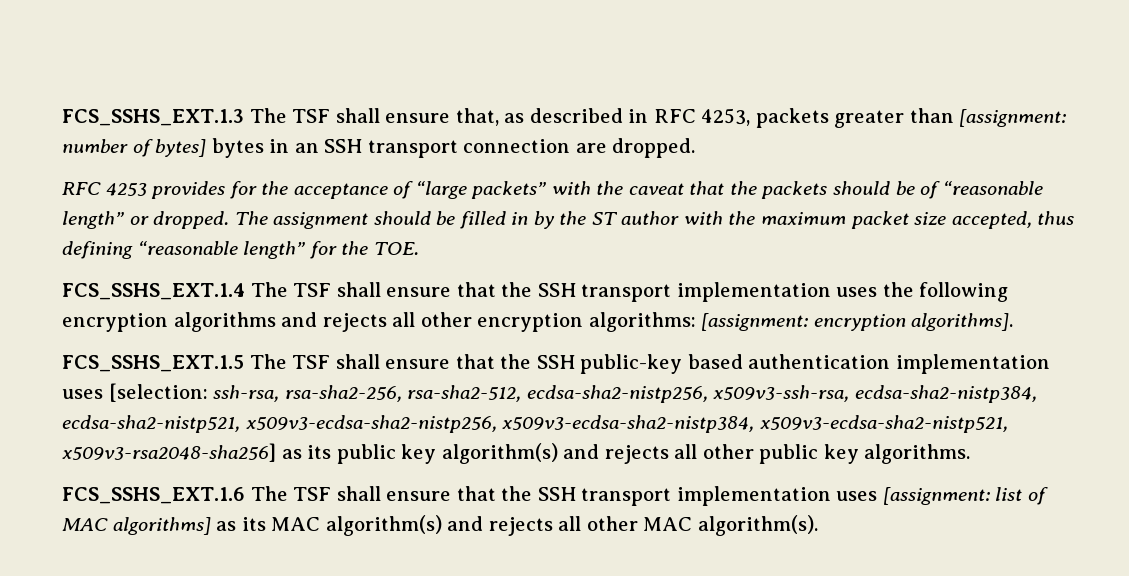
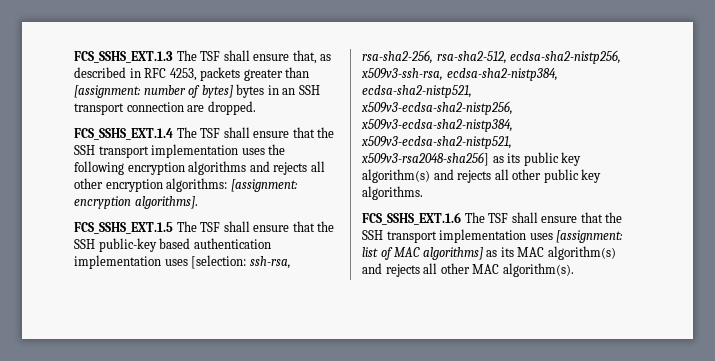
[62,181,1043,199] [62,211,1075,229] [62,241,419,259] // RFC 4253 provides for the acceptance of “large packets” with the caveat that the packets should be of “reasonable length” or dropped. The assignment should be filled in by the ST author with the maximum packet size accepted, thus defining “reasonable length” for the TOE. -> (256, 108) none

